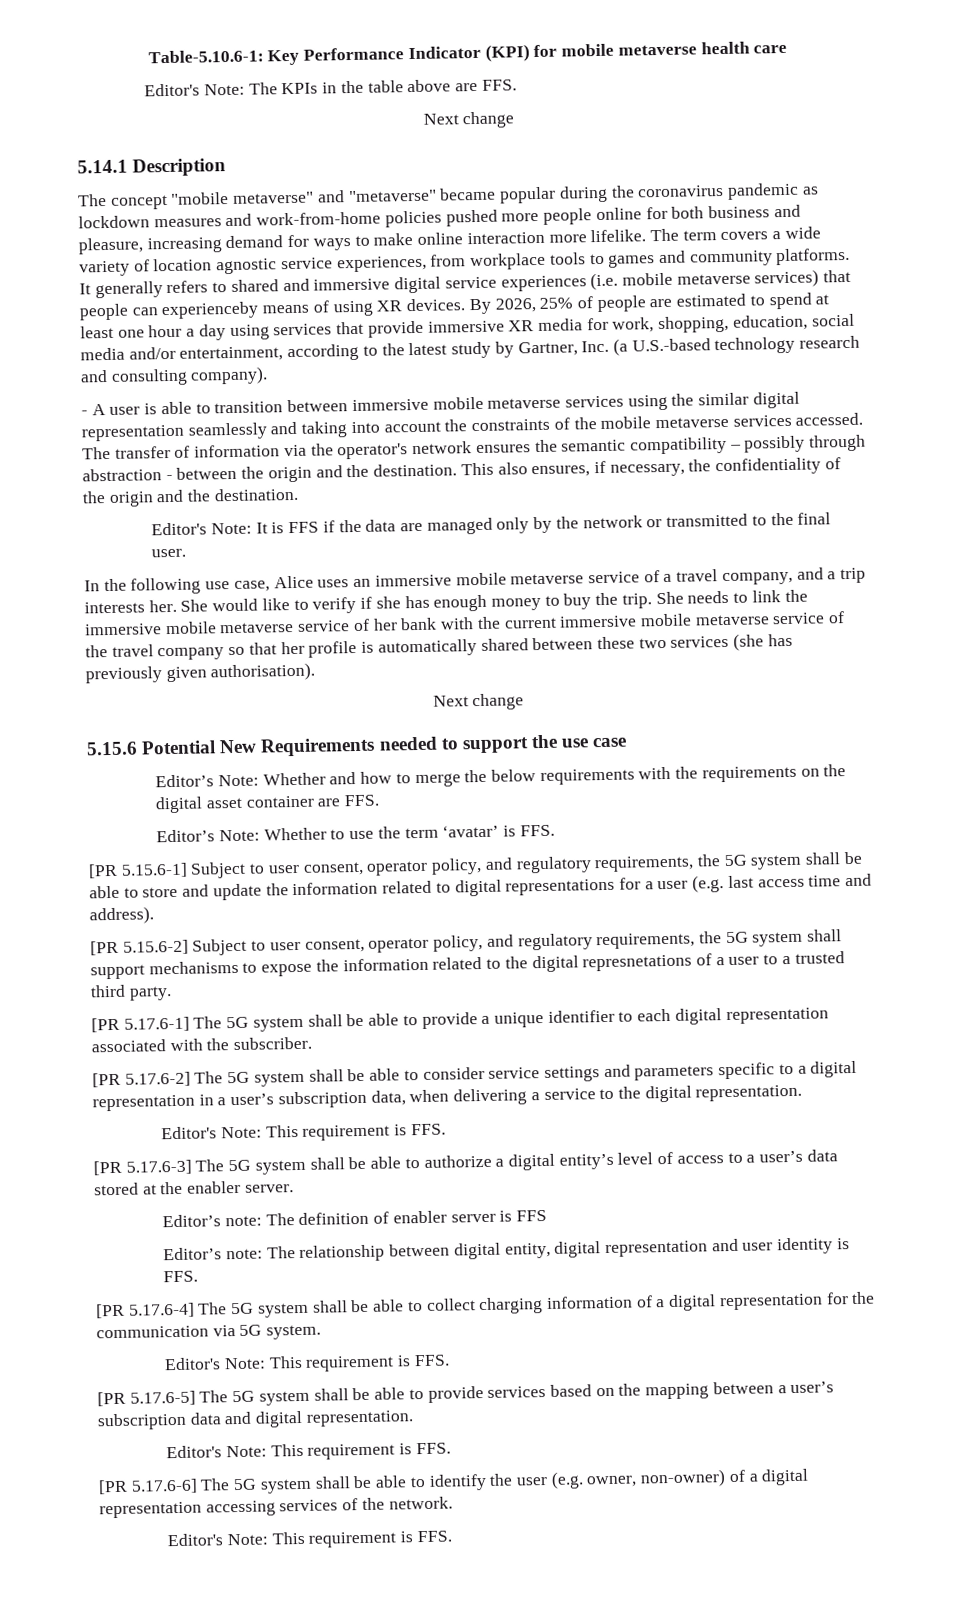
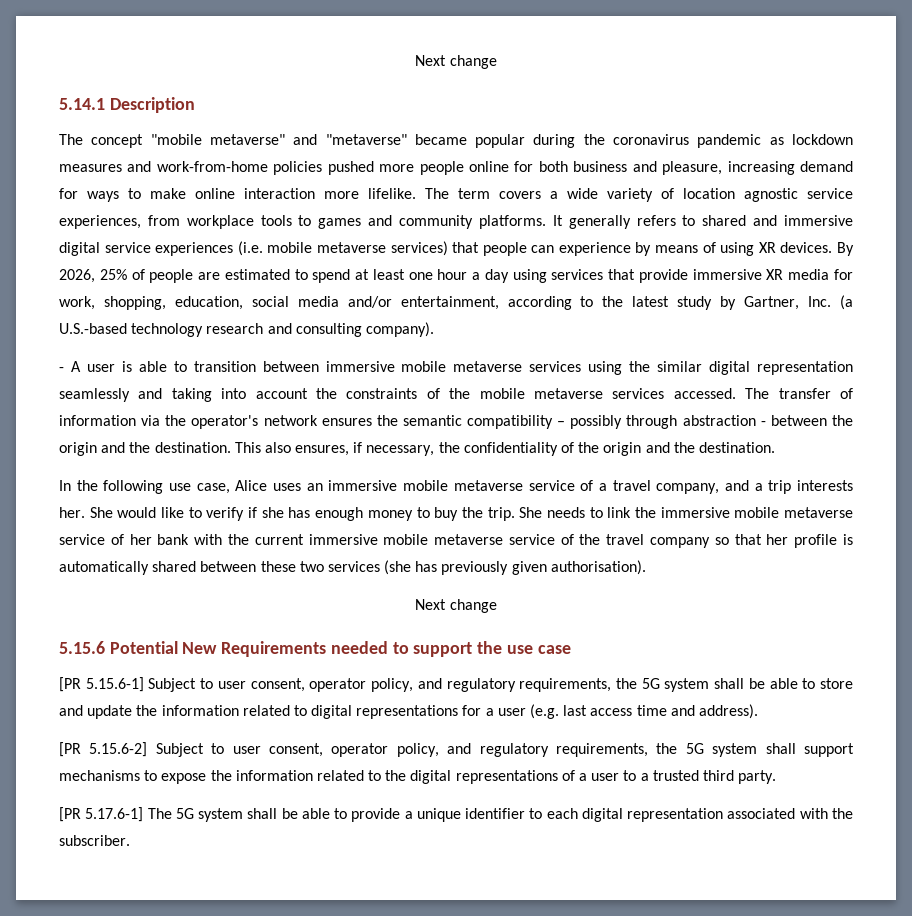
[147,41,788,66] [144,79,517,97] Table-5.10.6-1: Key Performance Indicator (KPI) for mobile metaverse health care // Editor's Note: The KPIs in the table above are FFS. // -> (415, 60) none
[161,301,260,320] experienceby -> [558,242,652,256] experience by
[151,512,832,536] [151,548,187,558] // Editor's Note: It is FFS if the data are managed only by the network or transmitted to the final user. -> (775, 447) none
[155,764,847,788] [155,794,380,814] [156,824,555,843] // Editor’s Note: Whether and how to merge the below requirements with the requirements on the digital asset container are FFS. // Editor’s Note: Whether to use the term ‘avatar’ is FFS. -> (571, 649) none
[582,954,693,972] represnetations -> [455,770,558,784] representations
[92,1060,858,1088] [92,1084,803,1112] [161,1123,446,1141] [93,1149,838,1176] [94,1180,294,1196] [162,1209,547,1228] [163,1237,850,1262] [163,1270,199,1283] [96,1291,876,1319] [96,1324,322,1340] [164,1354,450,1372] [97,1381,835,1407] [97,1410,414,1431] [166,1442,451,1460] [98,1468,810,1495] [99,1496,453,1519] [167,1530,452,1548] // [PR 5.17.6-2] The 5G system shall be able to consider service settings and parameters specific to a digital representation in a user’s subscription data, when delivering a service to the digital representation. // Editor's Note: This requirement is FFS. // [PR 5.17.6-3] The 5G system shall be able to authorize a digital entity’s level of access to a user’s data stored at the enabler server. // Editor’s note: The definition of enabler server is FFS // Editor’s note: The relationship between digital entity, digital representation and user identity is FFS. // [PR 5.17.6-4] The 5G system shall be able to collect charging information of a digital representation for the communication via 5G system. // Editor's Note: This requirement is FFS. // [PR 5.17.6-5] The 5G system shall be able to provide services based on the mapping between a user’s subscription data and digital representation. // Editor's Note: This requirement is FFS. // [PR 5.17.6-6] The 5G system shall be able to identify the user (e.g. owner, non-owner) of a digital representation accessing services of the network. // Editor's Note: This requirement is FFS. -> (130, 840) none

